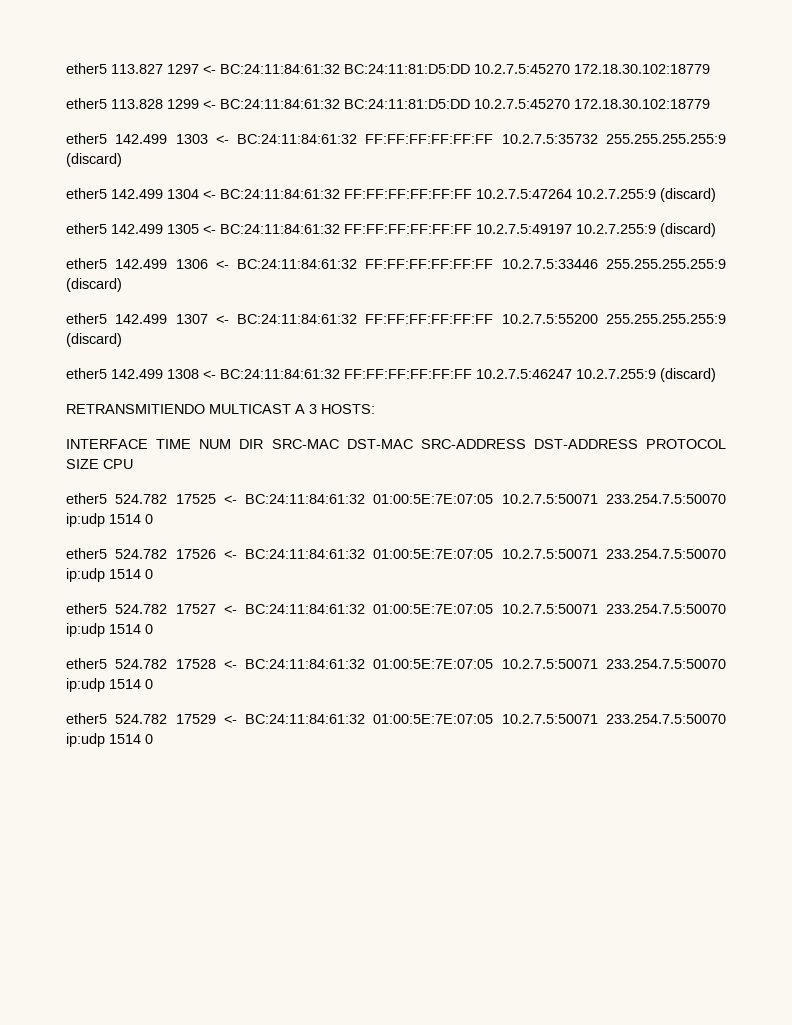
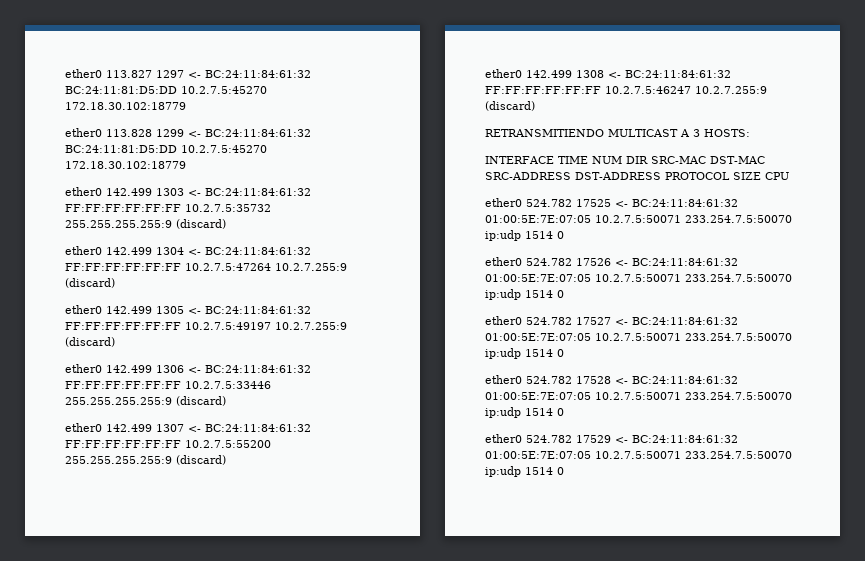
[66,63,107,74] ether5 -> [65,69,102,78] ether0
[66,98,107,109] ether5 -> [65,128,102,137] ether0
[66,133,107,144] ether5 -> [65,187,102,196] ether0
[66,188,107,199] ether5 -> [65,246,102,255] ether0
[66,223,107,234] ether5 -> [65,305,102,314] ether0
[66,258,107,269] ether5 -> [65,364,102,373] ether0
[66,313,107,324] ether5 -> [65,423,102,432] ether0
[66,368,107,379] ether5 -> [485,69,522,78] ether0
[66,493,107,504] ether5 -> [485,198,522,207] ether0
[66,548,107,559] ether5 -> [485,257,522,266] ether0
[66,603,107,614] ether5 -> [485,316,522,325] ether0
[66,658,107,669] ether5 -> [485,375,522,384] ether0
[66,713,107,724] ether5 -> [485,434,522,443] ether0

